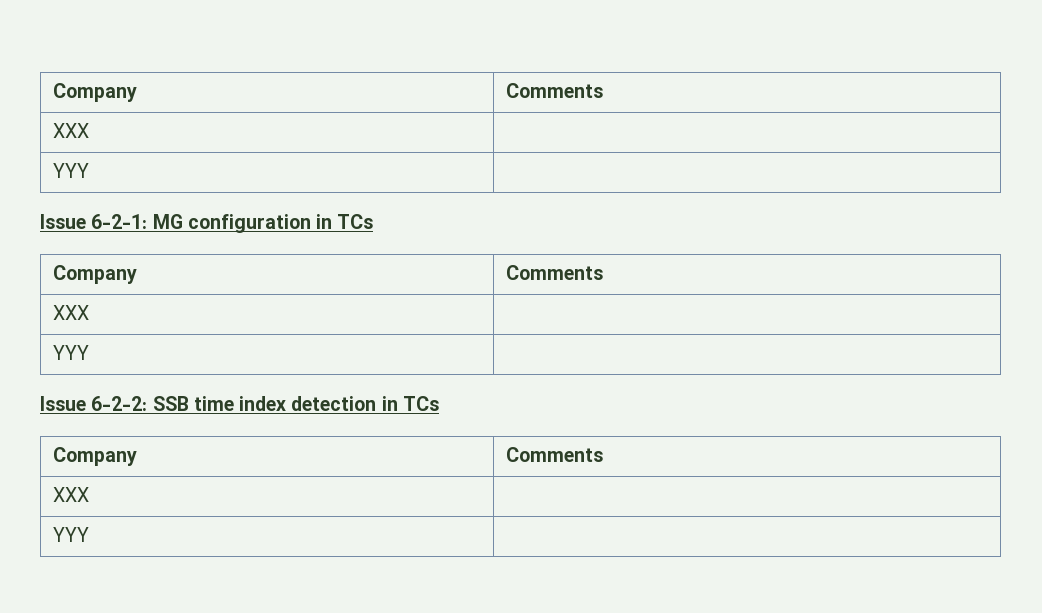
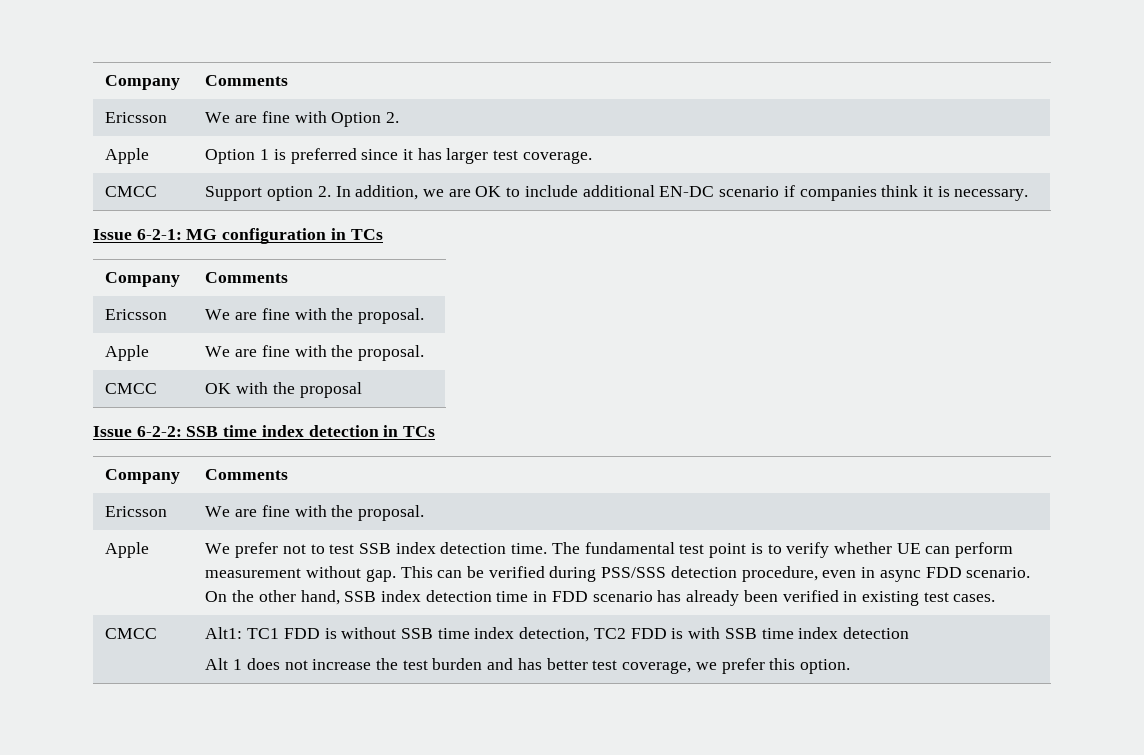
[52,83,137,102] [505,83,603,98] [52,123,89,138] [52,163,89,178] Company | Comments // XXX | // YYY | -> [105,75,181,90] [205,75,289,86] [105,112,168,123] [205,111,400,127] [105,148,150,164] [205,148,592,164] [105,186,158,197] [205,185,1029,201] Company | Comments // Ericsson | We are fine with Option 2. // Apple | Option 1 is preferred since it has larger test coverage. // CMCC | Support option 2. In addition, we are OK to include additional EN-DC scenario if companies think it is necessary.
[52,305,89,320] [52,345,89,360] XXX | // YYY | -> [105,309,168,320] [205,308,425,324] [105,345,150,361] [205,345,425,361] [105,383,158,394] [205,382,362,398] Ericsson | We are fine with the proposal. // Apple | We are fine with the proposal. // CMCC | OK with the proposal
[52,487,89,502] [52,527,89,542] XXX | // YYY | -> [105,506,168,517] [205,505,425,521] [105,542,150,558] [205,542,1014,558] [205,566,1031,582] [205,590,996,606] [105,628,158,639] [205,627,909,642] [205,658,850,674] Ericsson | We are fine with the proposal. // Apple | We prefer not to test SSB index detection time. The fundamental test point is to verify whether UE can perform measurement without gap. This can be verified during PSS/SSS detection procedure, even in async FDD scenario. On the other hand, SSB index detection time in FDD scenario has already been verified in existing test cases. // CMCC | Alt1: TC1 FDD is without SSB time index detection, TC2 FDD is with SSB time index detection // Alt 1 does not increase the test burden and has better test coverage, we prefer this option.

